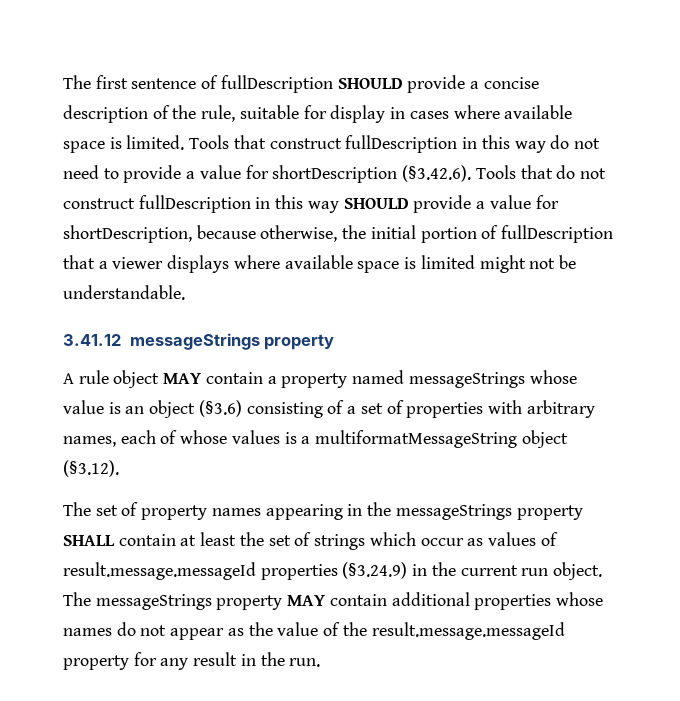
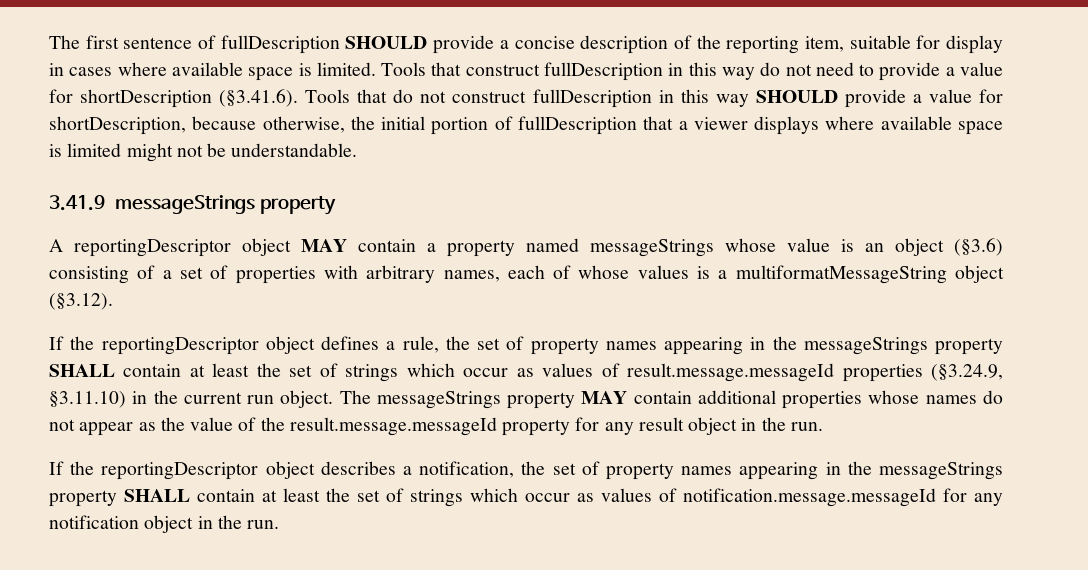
[201,105,236,122] rule, -> [726,36,844,54] reporting item,
[402,165,472,182] (§3.42.6). -> [219,89,299,107] (§3.41.6).
[63,334,121,346] 3.41.12 -> [49,195,105,211] 3.41.9
[78,370,109,384] rule -> [74,239,231,257] reportingDescriptor
[63,502,91,516] The -> [49,336,470,355] If the reportingDescriptor object defines a rule, the
[342,562,408,579] (§3.24.9) -> [931,364,1003,381] [49,391,126,408] (§3.24.9, §3.11.10)
[240,652,321,667] in the run. -> [688,417,823,435] [49,461,1004,480] [49,488,1003,507] [49,515,280,533] object in the run. // If the reportingDescriptor object describes a notification, the set of property names appearing in the messageStrings property SHALL contain at least the set of strings which occur as values of notification.message.messageId for any notification object in the run.

